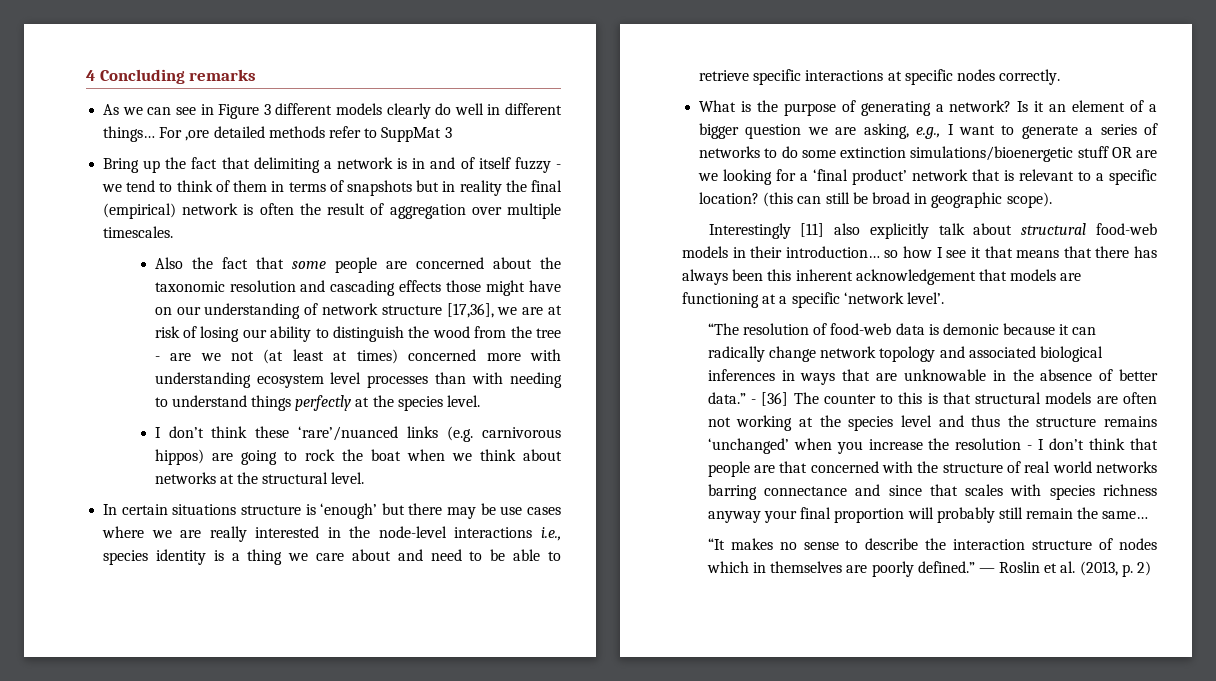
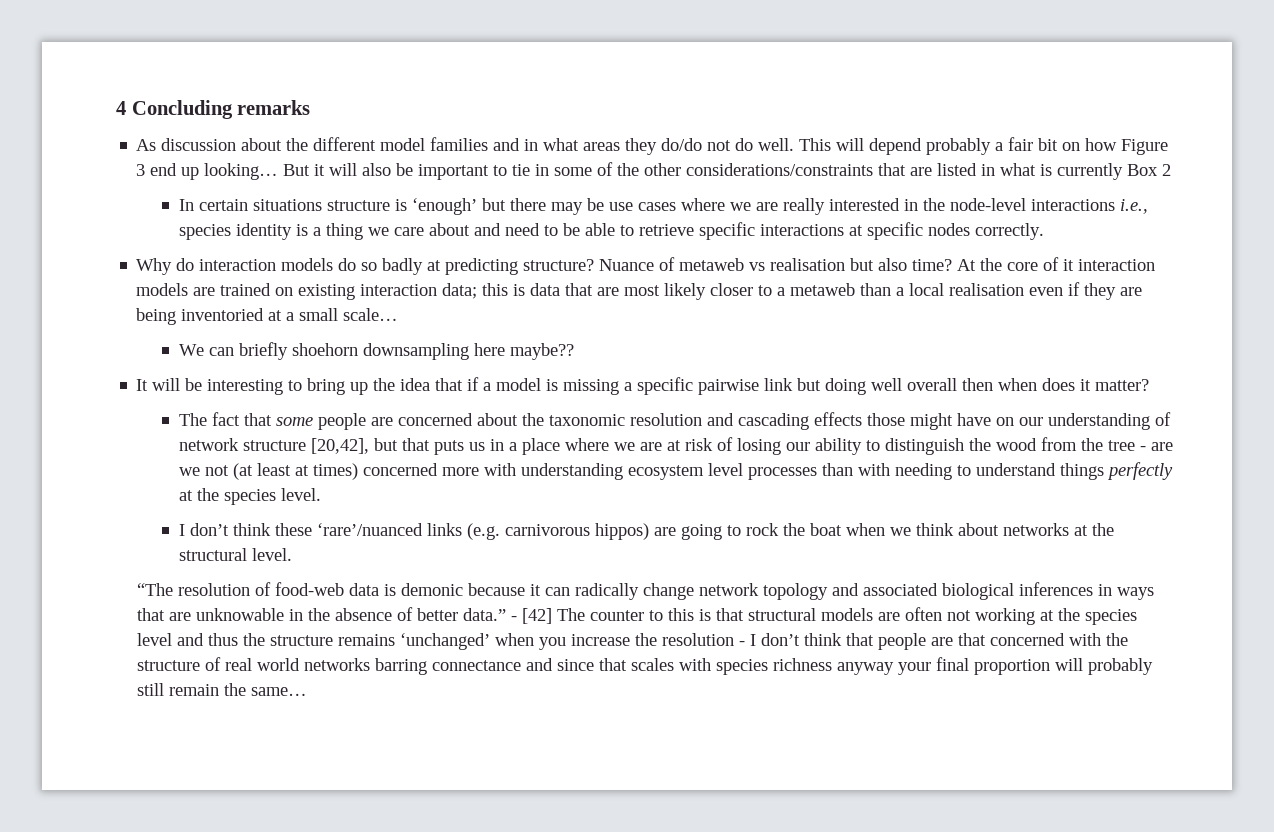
[122,103,562,119] [103,126,452,142] [103,157,562,173] [102,180,562,196] [103,203,561,219] [103,226,174,238] [154,257,213,269] we can see in Figure 3 different models clearly do well in different things… For ,ore detailed methods refer to SuppMat 3 // Bring up the fact that delimiting a network is in and of itself fuzzy - we tend to think of them in terms of snapshots but in reality the final (empirical) network is often the result of aggregation over multiple timescales. // Also the -> [161,137,1169,155] [136,162,1172,180] [178,198,1148,215] [178,222,1044,240] [136,257,1156,275] [136,282,1143,300] [136,308,399,325] [178,342,574,360] [136,377,1150,395] [178,413,207,426] discussion about the different model families and in what areas they do/do not do well. This will depend probably a fair bit on how Figure 3 end up looking… But it will also be important to tie in some of the other considerations/constraints that are listed in what is currently Box 2 // In certain situations structure is ‘enough’ but there may be use cases where we are really interested in the node-level interactions i.e., species identity is a thing we care about and need to be able to retrieve specific interactions at specific nodes correctly. // Why do interaction models do so badly at predicting structure? Nuance of metaweb vs realisation but also time? At the core of it interaction models are trained on existing interaction data; this is data that are most likely closer to a metaweb than a local realisation even if they are being inventoried at a small scale… // We can briefly shoehorn downsampling here maybe?? // It will be interesting to bring up the idea that if a model is missing a specific pairwise link but doing well overall then when does it matter? // The
[446,303,494,318] [17,36], -> [310,438,609,455] [20,42], but that puts us in a place where
[103,503,561,519] [102,526,561,542] [103,549,562,565] [699,69,1061,85] [699,100,1157,116] [699,123,1158,139] [699,146,1157,162] [698,169,1157,185] [699,192,1052,208] [708,223,1157,239] [682,246,1157,258] [682,269,1082,285] [682,292,944,308] // In certain situations structure is ‘enough’ but there may be use cases where we are really interested in the node-level interactions i.e., species identity is a thing we care about and need to be able to retrieve specific interactions at specific nodes correctly. // What is the purpose of generating a network? Is it an element of a bigger question we are asking, e.g., I want to generate a series of networks to do some extinction simulations/bioenergetic stuff OR are we looking for a ‘final product’ network that is relevant to a specific location? (this can still be broad in geographic scope). // Interestingly [11] also explicitly talk about structural food-web models in their introduction… so how I see it that means that there has always been this inherent acknowledgement that models are functioning at a specific ‘network level’. -> (292, 554) none
[761,392,789,406] [36] -> [522,608,553,624] [42]
[707,538,1157,550] [706,561,1152,577] // “It makes no sense to describe the interaction structure of nodes which in themselves are poorly defined.” — Roslin et al. (2013, p. 2) -> (308, 691) none

